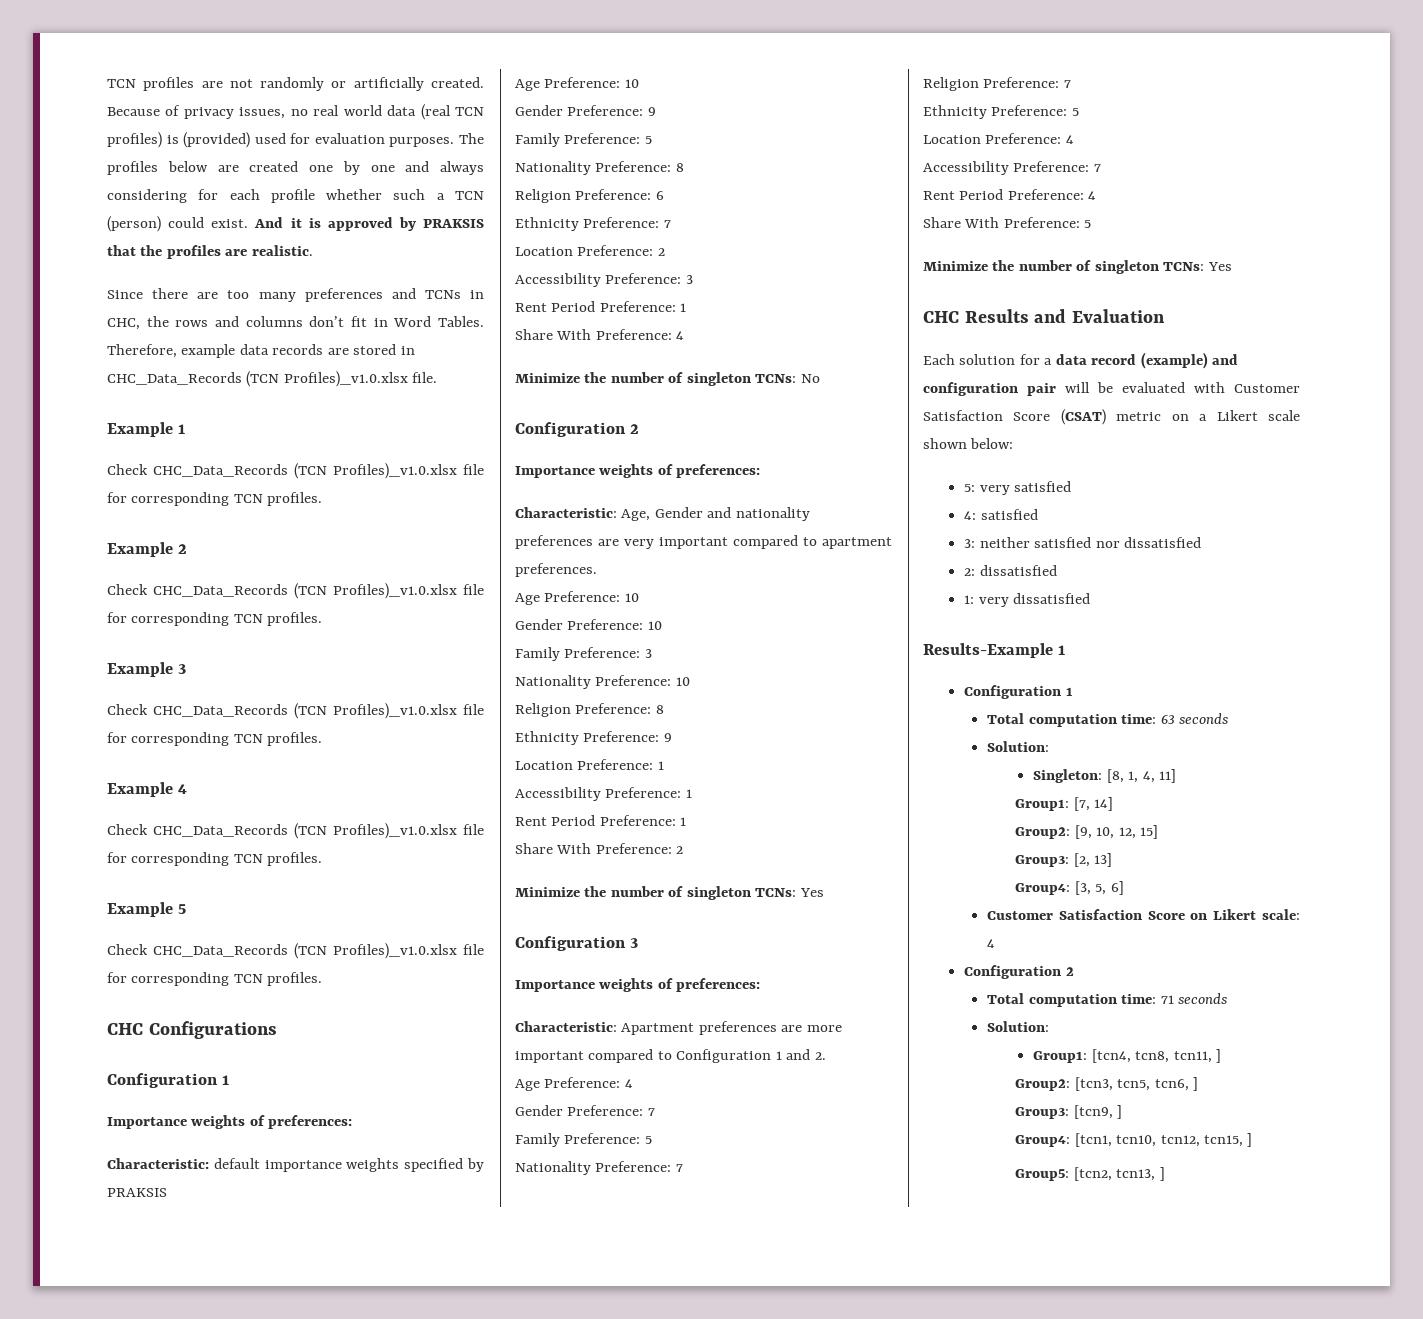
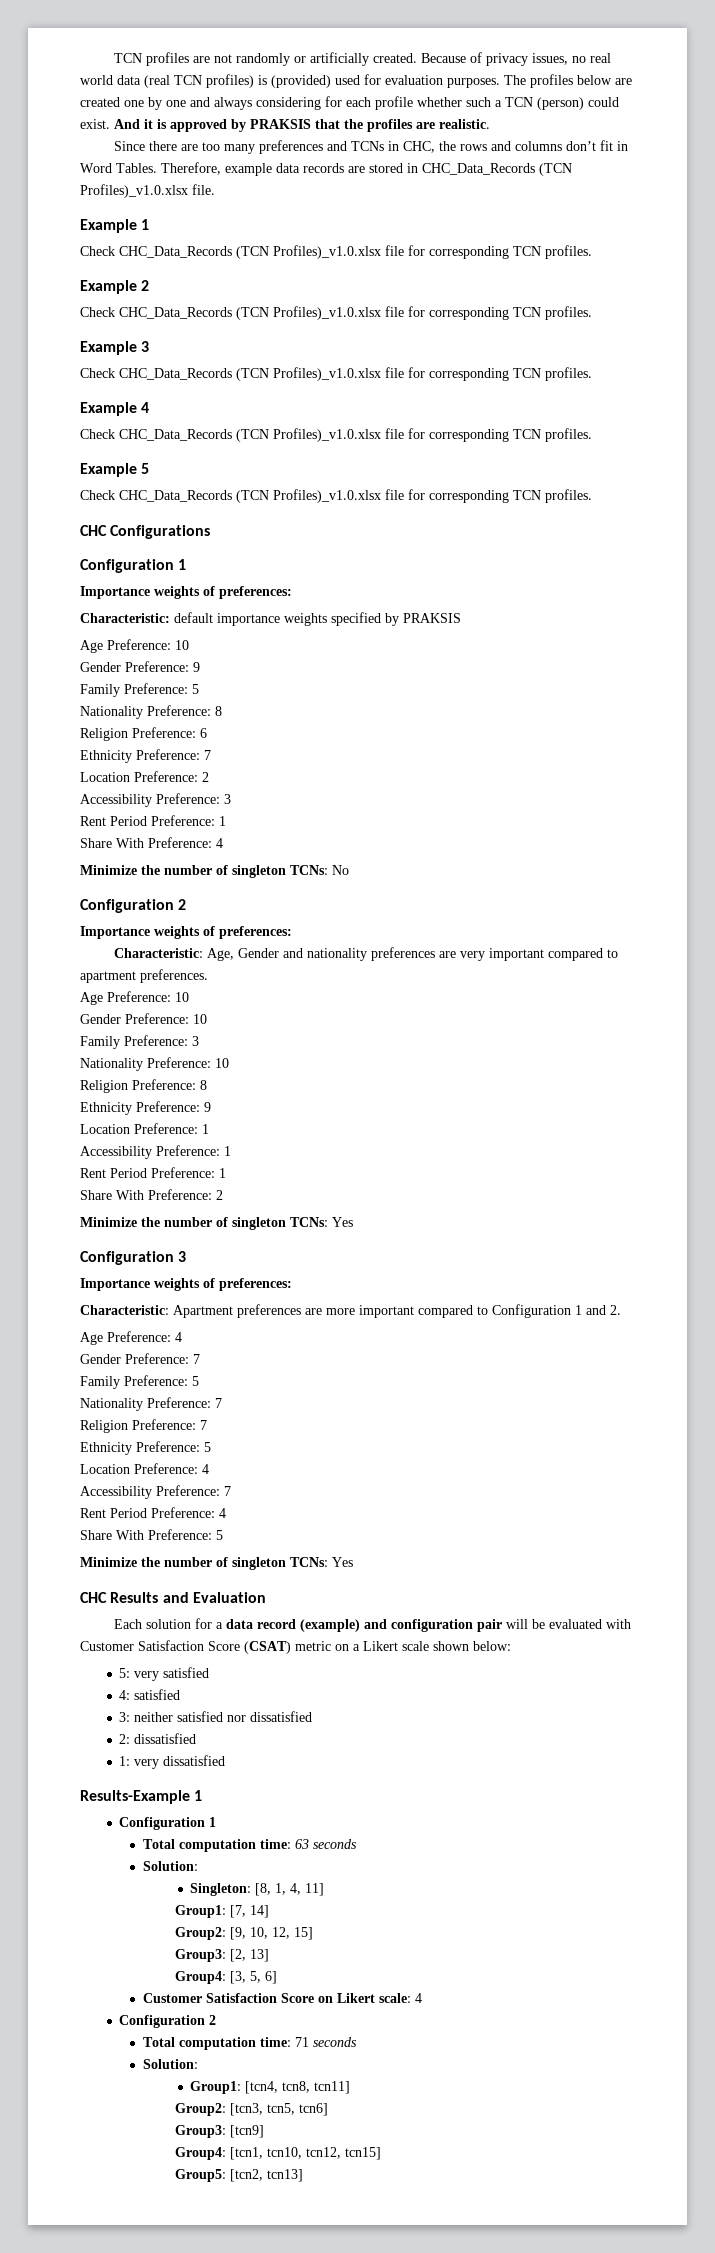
[1173,1049,1222,1063] tcn11, ] -> [314,2081,351,2094] tcn11]
[1154,1077,1198,1091] [1015,1105,1123,1119] tcn6, ] // Group3: [tcn9, ] -> [298,2103,328,2116] [174,2125,264,2138] tcn6] // Group3: [tcn9]
[1203,1133,1253,1147] tcn15, ] -> [344,2147,381,2160] tcn15]
[1116,1167,1165,1181] tcn13, ] -> [266,2169,303,2182] tcn13]

